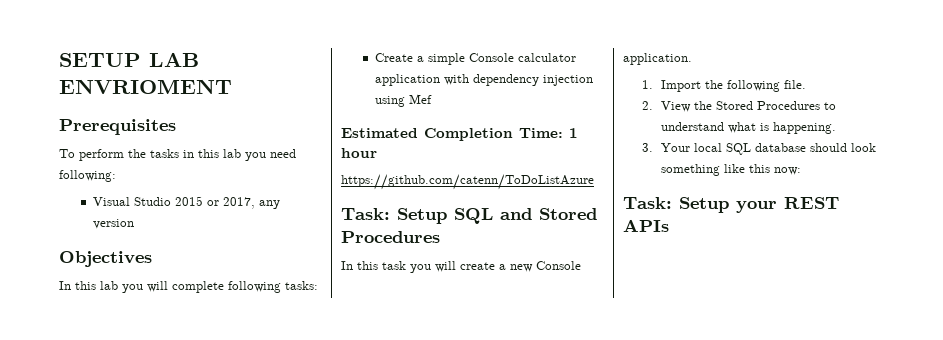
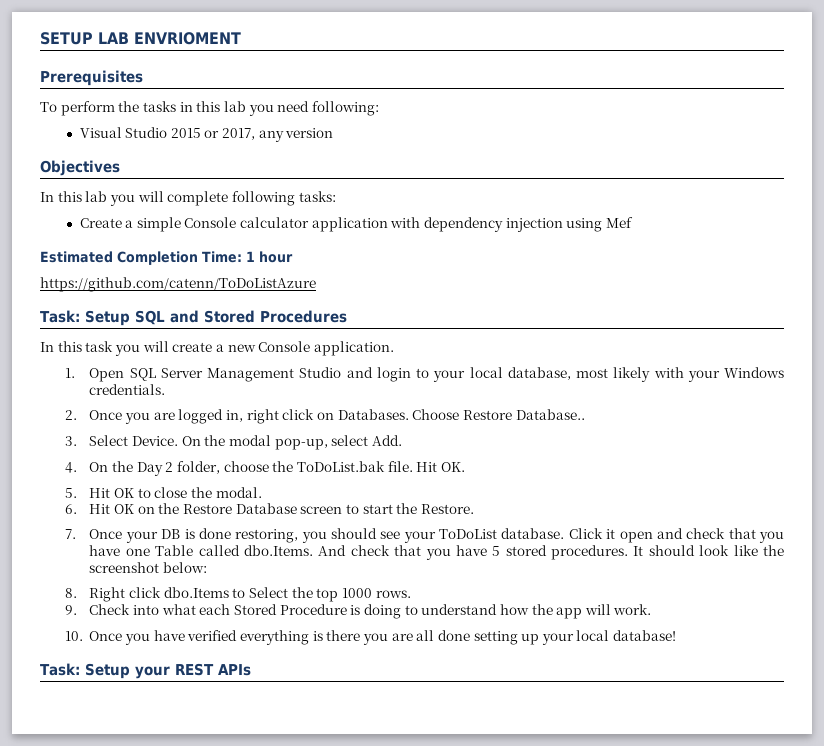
[661,80,807,92] [642,101,837,112] [661,122,837,134] [642,143,877,155] [661,164,802,176] Import the following file. // 2. View the Stored Procedures to understand what is happening. // 3. Your local SQL database should look something like this now: -> [89,367,784,382] [89,384,166,395] [64,409,585,424] [64,435,402,450] [64,461,465,476] [64,487,262,498] [64,503,474,514] [64,528,784,543] [89,545,784,560] [89,562,208,573] [64,587,411,602] [64,604,652,619] [64,630,677,645] Open SQL Server Management Studio and login to your local database, most likely with your Windows credentials. // 2. Once you are logged in, right click on Databases. Choose Restore Database.. // 3. Select Device. On the modal pop-up, select Add. // 4. On the Day 2 folder, choose the ToDoList.bak file. Hit OK. // 5. Hit OK to close the modal. // 6. Hit OK on the Restore Database screen to start the Restore. // 7. Once your DB is done restoring, you should see your ToDoList database. Click it open and check that you have one Table called dbo.Items. And check that you have 5 stored procedures. It should look like the screenshot below: // 8. Right click dbo.Items to Select the top 1000 rows. // 9. Check into what each Stored Procedure is doing to understand how the app will work. // 10. Once you have verified everything is there you are all done setting up your local database!

